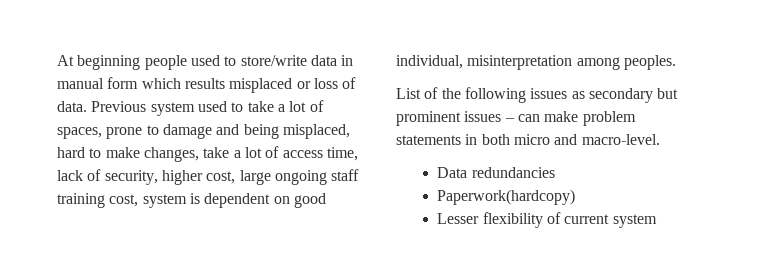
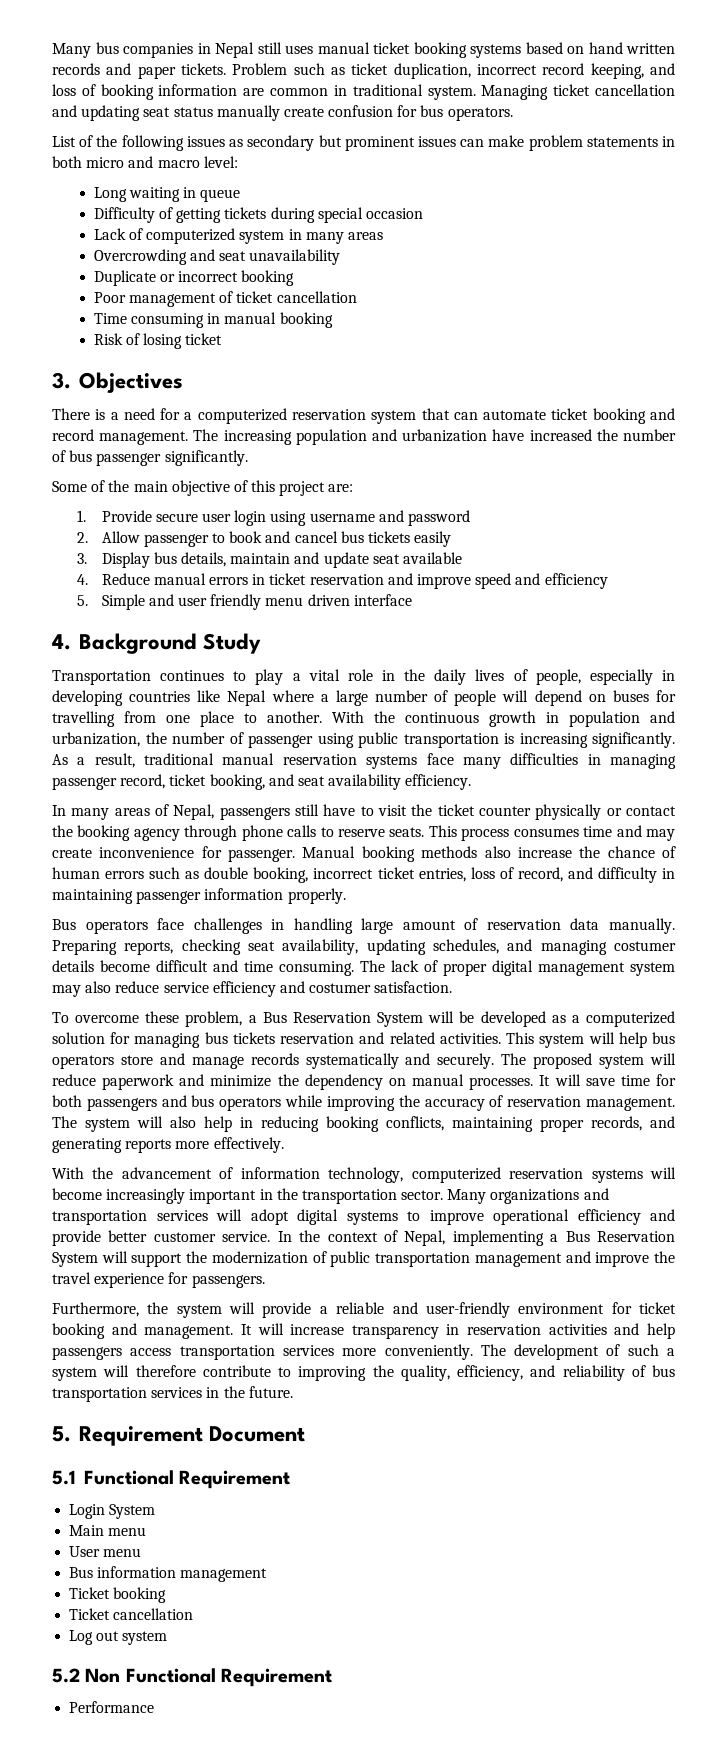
[57,55,354,70] [57,77,357,93] [57,100,324,116] [57,124,350,139] [57,146,358,162] [57,169,360,185] [57,193,326,208] [396,55,676,70] At beginning people used to store/write data in manual form which results misplaced or loss of data. Previous system used to take a lot of spaces, prone to damage and being misplaced, hard to make changes, take a lot of access time, lack of security, higher cost, large ongoing staff training cost, system is dependent on good individual, misinterpretation among peoples. -> [52,42,675,58] [52,63,675,79] [52,84,675,100] [52,105,513,121] Many bus companies in Nepal still uses manual ticket booking systems based on hand written records and paper tickets. Problem such as ticket duplication, incorrect record keeping, and loss of booking information are common in traditional system. Managing ticket cancellation and updating seat status manually create confusion for bus operators.
[504,118,515,122] – -> (456, 141) none
[581,134,660,145] [437,167,555,178] [437,189,576,205] [437,212,657,228] macro-level. // Data redundancies // Paperwork(hardcopy) // Lesser flexibility of current system -> [157,156,238,168] [93,187,241,202] [93,207,424,223] [93,228,384,244] [93,249,341,265] [93,270,295,286] [93,291,357,307] [93,312,333,328] [93,333,223,349] [52,372,183,393] [52,408,675,424] [52,429,676,445] [52,450,248,466] [52,480,354,496] [76,510,470,526] [76,531,452,547] [76,552,462,568] [76,573,608,589] [76,594,412,610] [52,633,261,654] [52,669,676,685] [52,690,676,706] [52,711,675,727] [52,732,675,748] [52,753,677,769] [52,774,472,790] [52,804,676,820] [52,825,676,841] [52,846,676,862] [52,867,675,883] [52,888,346,904] [52,918,675,934] [52,939,676,955] [52,960,675,976] [52,981,453,997] [52,1011,675,1027] [52,1032,676,1048] [52,1053,676,1069] [52,1074,676,1090] [52,1095,675,1111] [52,1116,675,1132] [52,1137,284,1153] [52,1167,677,1183] [52,1188,609,1204] [52,1209,675,1225] [52,1230,675,1246] [52,1251,676,1267] [52,1272,265,1288] [52,1302,677,1318] [52,1323,675,1339] [52,1344,675,1360] [52,1365,675,1381] [52,1386,293,1402] [52,1426,305,1446] [52,1470,291,1489] [69,1504,156,1519] [69,1525,147,1536] [69,1546,142,1557] [69,1566,268,1582] [69,1587,167,1603] [69,1608,194,1620] [69,1630,168,1645] [52,1668,333,1687] [69,1701,155,1713] macro level: // Long waiting in queue // Difficulty of getting tickets during special occasion // Lack of computerized system in many areas // Overcrowding and seat unavailability // Duplicate or incorrect booking // Poor management of ticket cancellation // Time consuming in manual booking // Risk of losing ticket // 3. Objectives // There is a need for a computerized reservation system that can automate ticket booking and record management. The increasing population and urbanization have increased the number of bus passenger significantly. // Some of the main objective of this project are: // 1. Provide secure user login using username and password // 2. Allow passenger to book and cancel bus tickets easily // 3. Display bus details, maintain and update seat available // 4. Reduce manual errors in ticket reservation and improve speed and efficiency // 5. Simple and user friendly menu driven interface // 4. Background Study // Transportation continues to play a vital role in the daily lives of people, especially in developing countries like Nepal where a large number of people will depend on buses for travelling from one place to another. With the continuous growth in population and urbanization, the number of passenger using public transportation is increasing significantly. As a result, traditional manual reservation systems face many difficulties in managing passenger record, ticket booking, and seat availability efficiency. // In many areas of Nepal, passengers still have to visit the ticket counter physically or contact the booking agency through phone calls to reserve seats. This process consumes time and may create inconvenience for passenger. Manual booking methods also increase the chance of human errors such as double booking, incorrect ticket entries, loss of record, and difficulty in maintaining passenger information properly. // Bus operators face challenges in handling large amount of reservation data manually. Preparing reports, checking seat availability, updating schedules, and managing costumer details become difficult and time consuming. The lack of proper digital management system may also reduce service efficiency and costumer satisfaction. // To overcome these problem, a Bus Reservation System will be developed as a computerized solution for managing bus tickets reservation and related activities. This system will help bus operators store and manage records systematically and securely. The proposed system will reduce paperwork and minimize the dependency on manual processes. It will save time for both passengers and bus operators while improving the accuracy of reservation management. The system will also help in reducing booking conflicts, maintaining proper records, and generating reports more effectively. // With the advancement of information technology, computerized reservation systems will become increasingly important in the transportation sector. Many organizations and transportation services will adopt digital systems to improve operational efficiency and provide better customer service. In the context of Nepal, implementing a Bus Reservation System will support the modernization of public transportation management and improve the travel experience for passengers. // Furthermore, the system will provide a reliable and user-friendly environment for ticket booking and management. It will increase transparency in reservation activities and help passengers access transportation services more conveniently. The development of such a system will therefore contribute to improving the quality, efficiency, and reliability of bus transportation services in the future. // 5. Requirement Document // 5.1 Functional Requirement // Login System // Main menu // User menu // Bus information management // Ticket booking // Ticket cancellation // Log out system // 5.2 Non Functional Requirement // Performance

